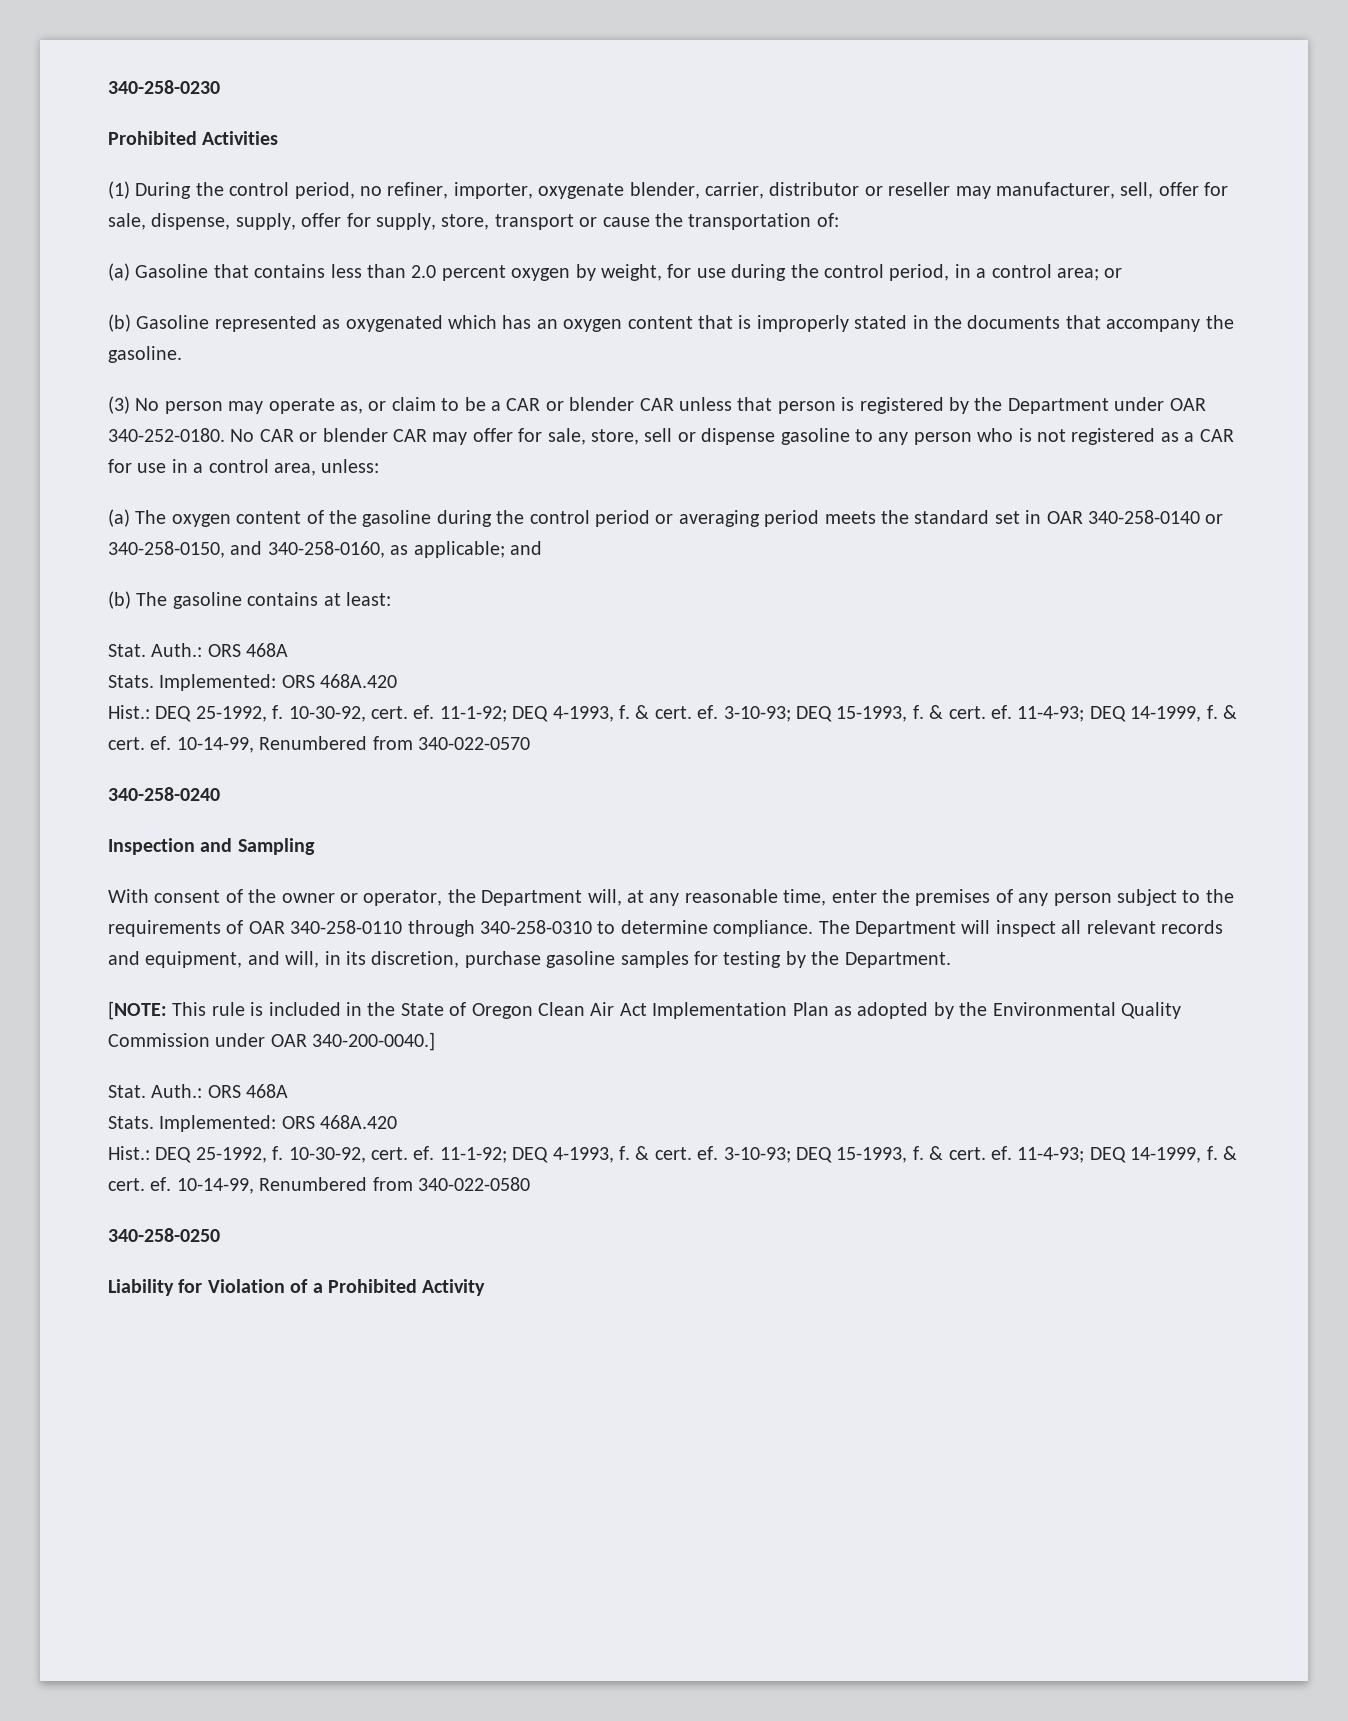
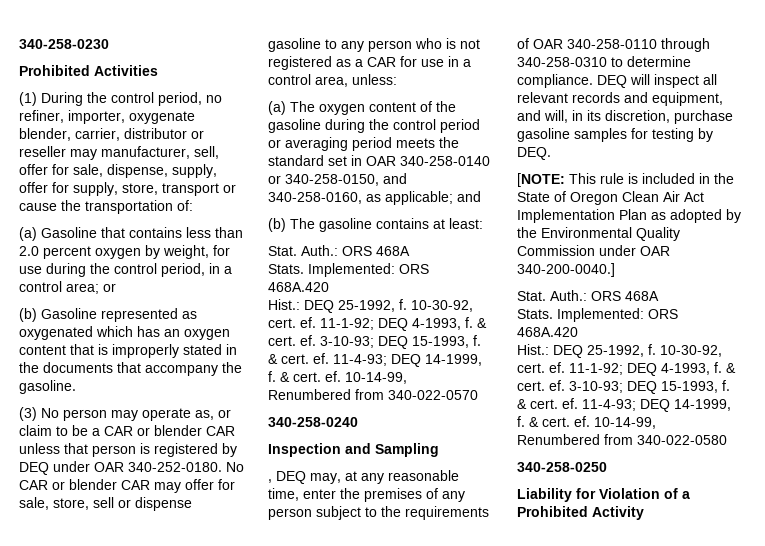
[974,397,1109,414] the Department -> [19,462,49,475] DEQ
[108,889,622,906] With consent of the owner or operator, the Department will, -> [268,471,341,484] , DEQ may,
[818,920,956,937] The Department -> [597,75,627,88] DEQ
[811,951,951,968] the Department. -> [517,147,551,160] DEQ.

